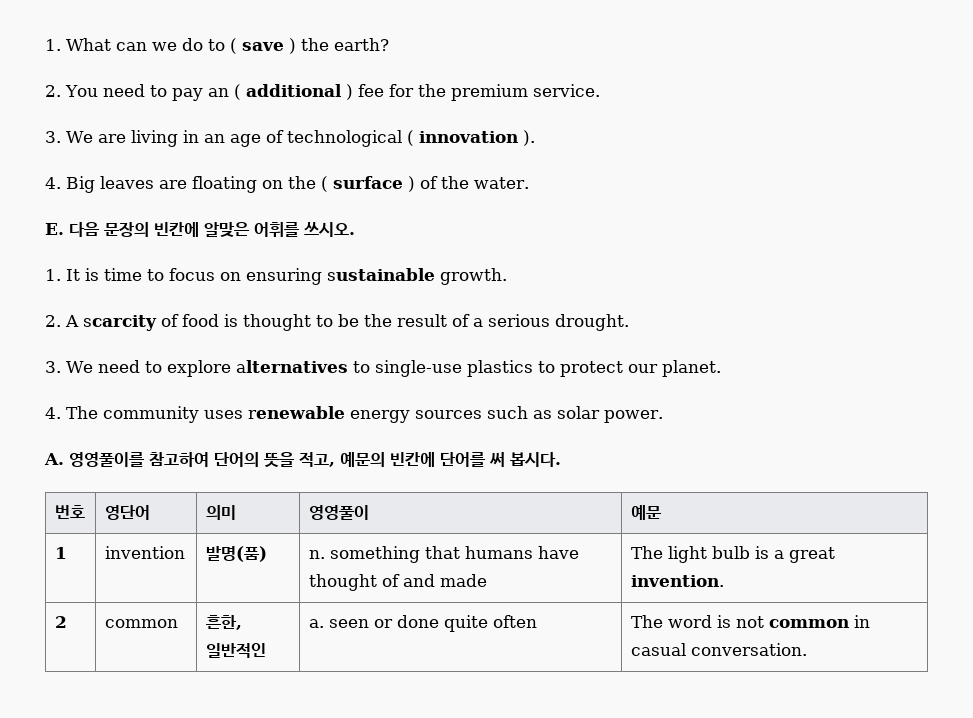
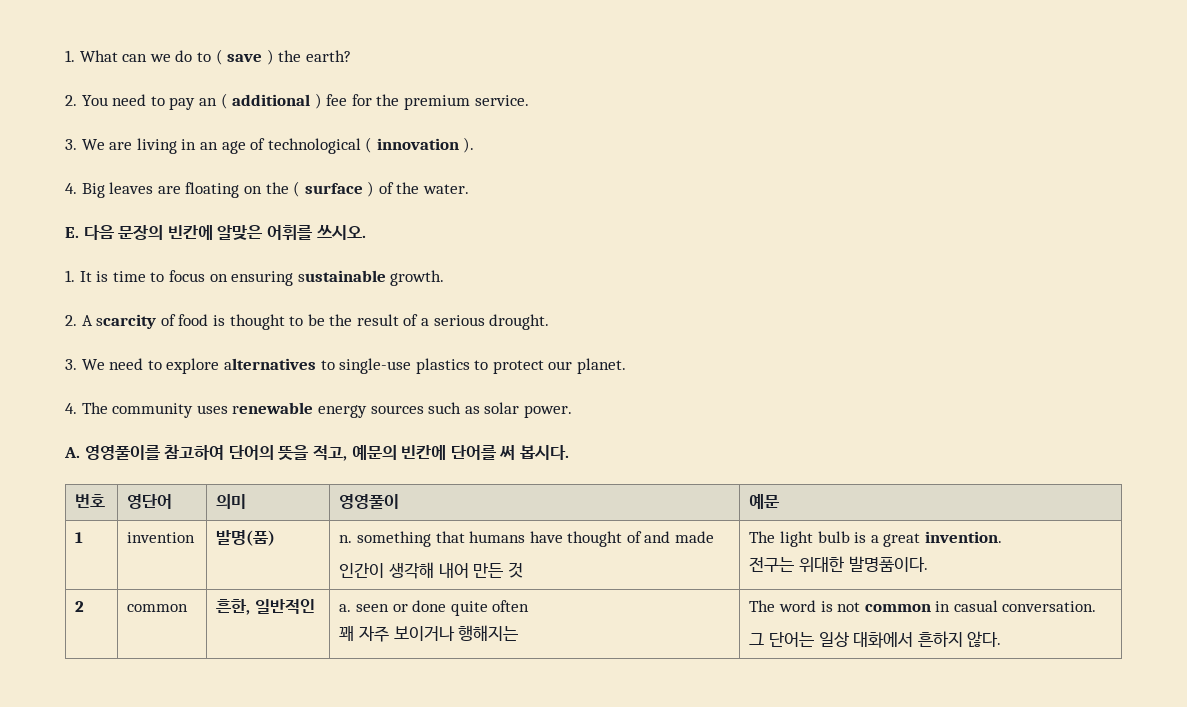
(487, 580) none -> [339,562,523,579] // 인간이 생각해 내어 만든 것
(724, 581) none -> [749,556,928,573] // 전구는 위대한 발명품이다.
(537, 621) none -> [339,625,519,642] // 꽤 자주 보이거나 행해지는
(807, 649) none -> [749,631,1002,648] // 그 단어는 일상 대화에서 흔하지 않다.

